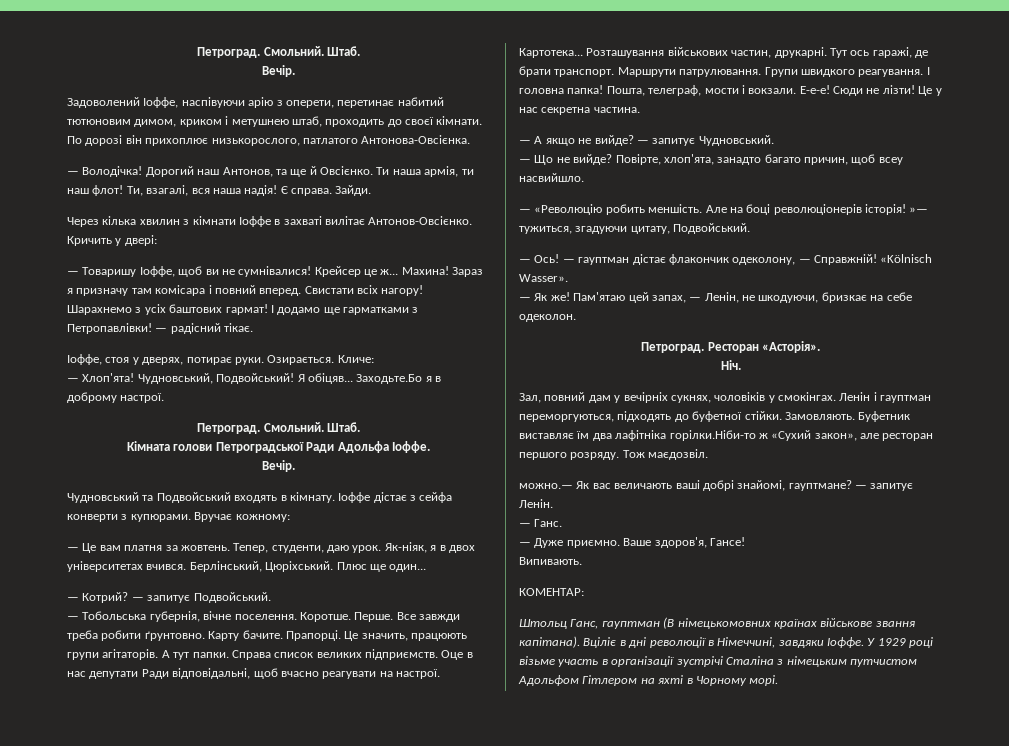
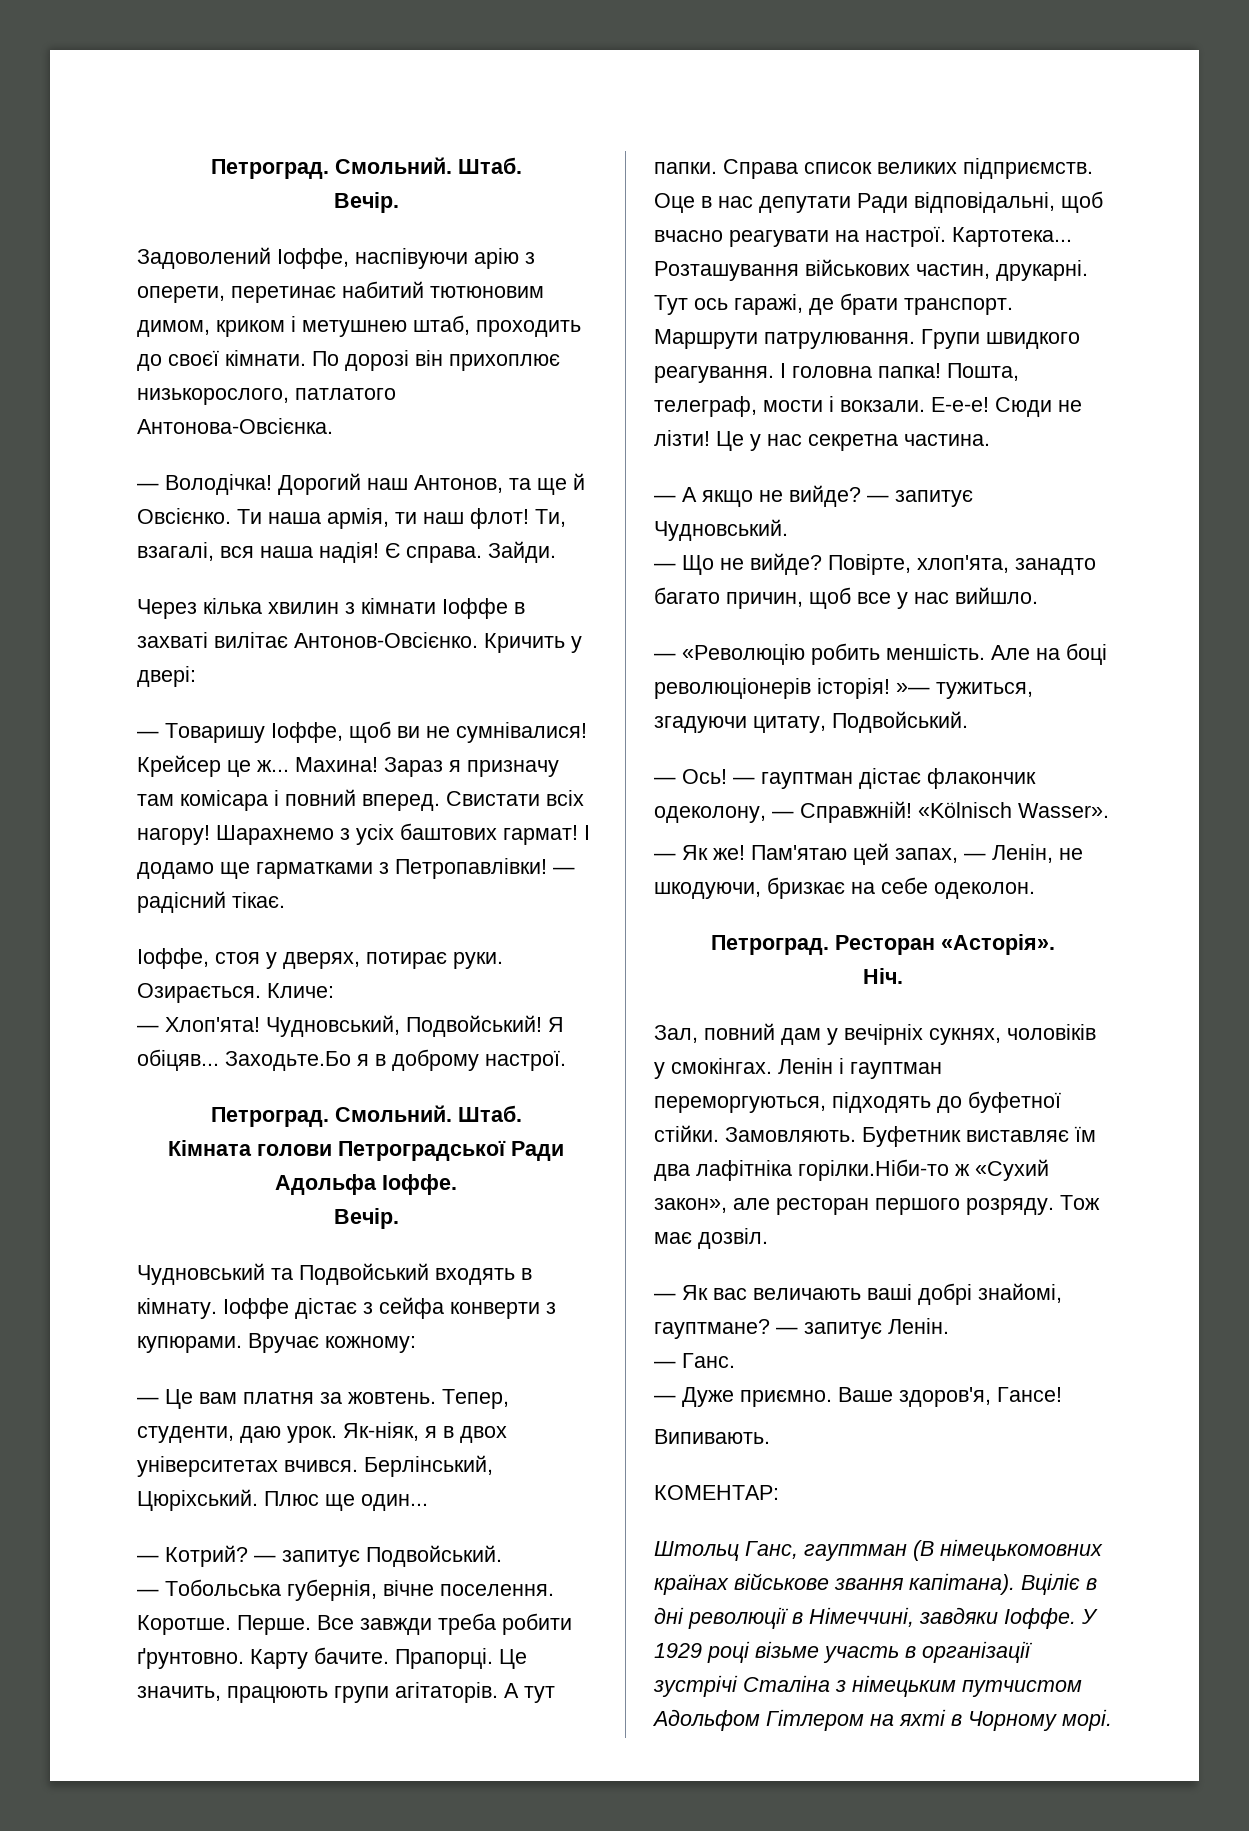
[878,157,903,165] [519,173,584,182] всеу насвийшло. -> [857,587,1038,609] все у нас вийшло.
[648,449,709,460] [519,483,573,489] маєдозвіл. // можно.— -> [654,1228,768,1249] [654,1293,676,1300] має дозвіл. // —

